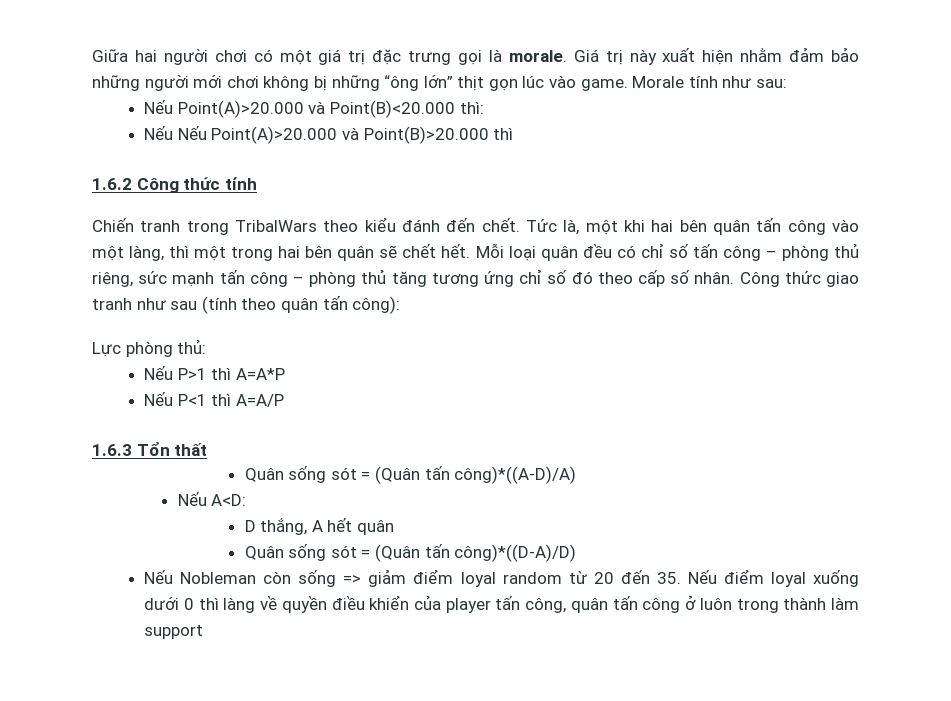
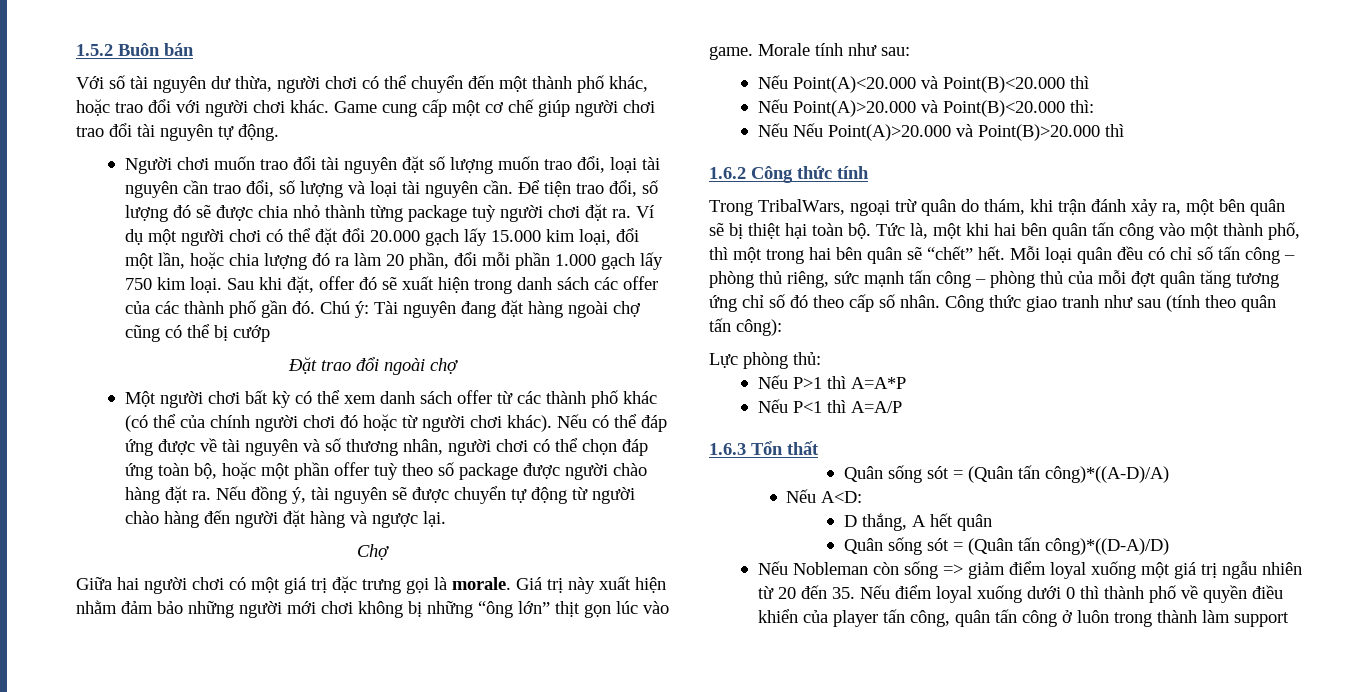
(92, 55) none -> [76,43,194,56] [76,75,648,93] [76,99,655,117] [76,123,279,141] [124,156,660,174] [124,180,658,198] [124,204,654,222] [124,228,639,246] [124,252,663,270] [124,276,658,294] [124,300,640,318] [124,324,270,342] [287,357,458,375] [124,390,657,408] [124,414,667,432] [124,438,648,456] [124,462,647,480] [124,486,635,504] [124,510,446,528] [357,544,389,560] 1.5.2 Buôn bán // Với số tài nguyên dư thừa, người chơi có thể chuyển đến một thành phố khác, hoặc trao đổi với người chơi khác. Game cung cấp một cơ chế giúp người chơi trao đổi tài nguyên tự động. // Người chơi muốn trao đổi tài nguyên đặt số lượng muốn trao đổi, loại tài nguyên cần trao đổi, số lượng và loại tài nguyên cần. Để tiện trao đổi, số lượng đó sẽ được chia nhỏ thành từng package tuỳ người chơi đặt ra. Ví dụ một người chơi có thể đặt đổi 20.000 gạch lấy 15.000 kim loại, đổi một lần, hoặc chia lượng đó ra làm 20 phần, đổi mỗi phần 1.000 gạch lấy 750 kim loại. Sau khi đặt, offer đó sẽ xuất hiện trong danh sách các offer của các thành phố gần đó. Chú ý: Tài nguyên đang đặt hàng ngoài chợ cũng có thể bị cướp // Đặt trao đổi ngoài chợ // Một người chơi bất kỳ có thể xem danh sách offer từ các thành phố khác (có thể của chính người chơi đó hoặc từ người chơi khác). Nếu có thể đáp ứng được về tài nguyên và số thương nhân, người chơi có thể chọn đáp ứng toàn bộ, hoặc một phần offer tuỳ theo số package được người chào hàng đặt ra. Nếu đồng ý, tài nguyên sẽ được chuyển tự động từ người chào hàng đến người đặt hàng và ngược lại. // Chợ //
(788, 83) none -> [757,75,1089,93] // Nếu Point(A)<20.000 và Point(B)<20.000 thì
[92,217,520,235] Chiến tranh trong TribalWars theo kiểu đánh đến chết. -> [709,199,1285,216] [709,223,871,239] Trong TribalWars, ngoại trừ quân do thám, khi trận đánh xảy ra, một bên quân sẽ bị thiệt hại toàn bộ.
[129,245,165,261] làng, -> [1223,222,1300,240] thành phố,
[402,244,437,258] chết -> [927,246,973,260] “chết”
(387, 276) none -> [1068,270,1195,288] của mỗi đợt quân
[502,572,562,584] random -> [1090,561,1302,579] xuống một giá trị ngẫu nhiên
[223,597,256,613] làng -> [1103,585,1176,603] thành phố

